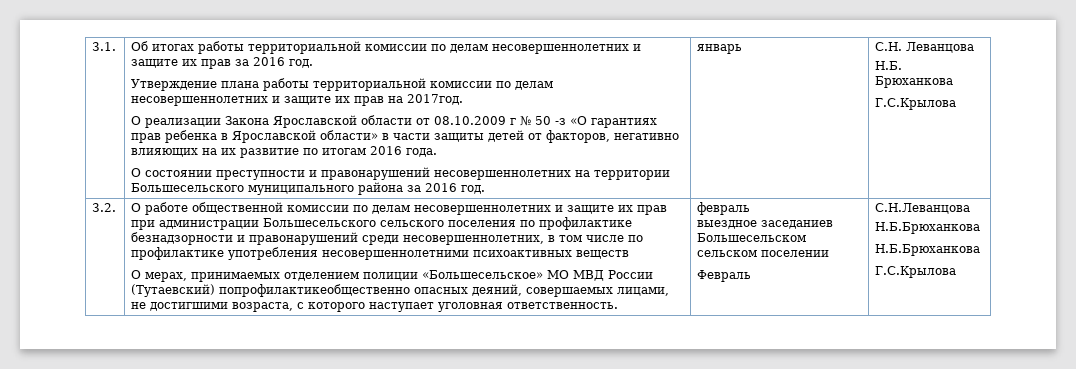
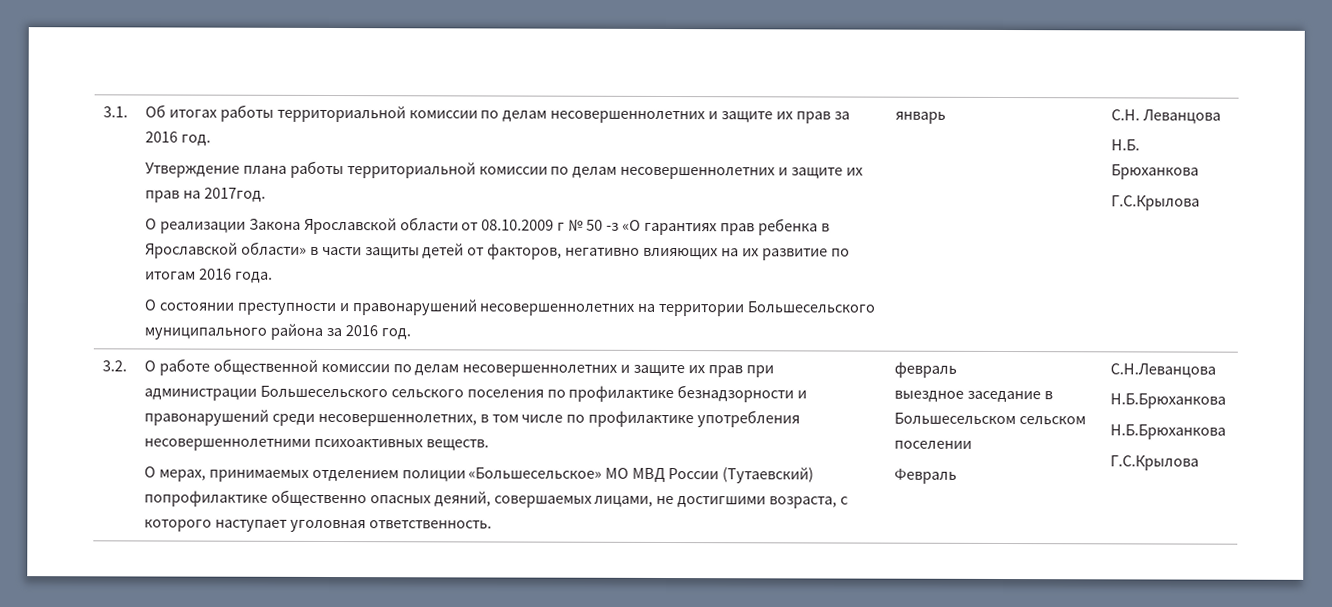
[576,250,630,259] веществ -> [425,439,489,451] веществ.
[219,284,411,297] попрофилактикеобщественно -> [143,489,367,507] попрофилактике общественно
[761,220,834,229] заседаниев -> [966,390,1053,403] заседание в

